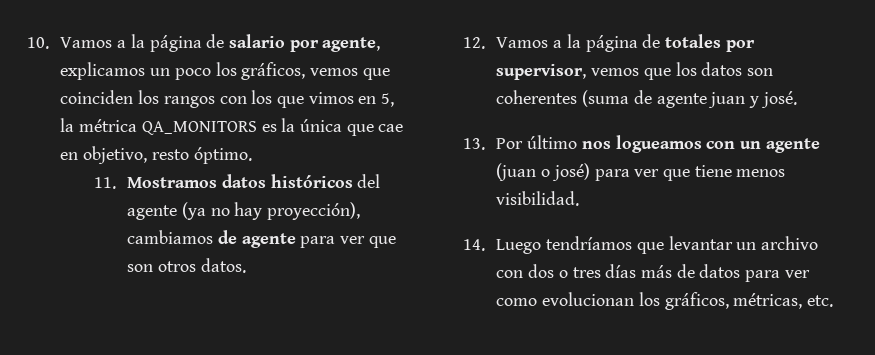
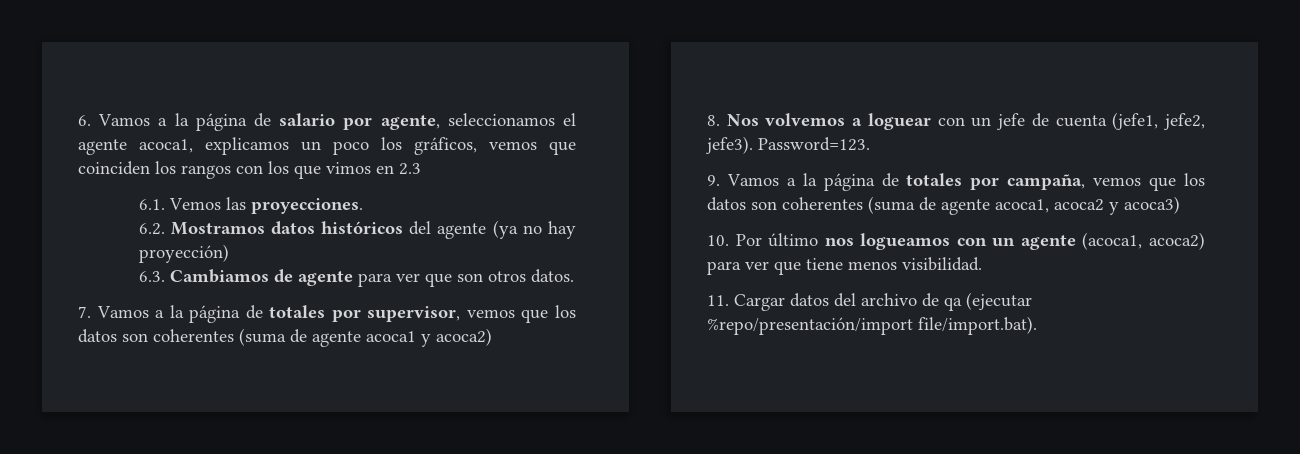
[27,37,49,49] 10. -> [78,115,91,126] 6.
(381, 44) none -> [447,113,576,126] [78,139,193,155] seleccionamos el agente acoca1,
[381,93,395,107] [60,118,404,136] [60,146,252,164] [93,177,116,189] 5, la métrica QA_MONITORS es la única que cae en objetivo, resto óptimo. // 11. -> [399,163,421,175] [138,197,363,214] [138,223,165,235] 2.3 // 6.1. Vemos las proyecciones. // 6.2.
[267,202,361,220] [127,230,214,244] proyección), cambiamos -> [138,244,229,263] [138,269,269,283] proyección) // 6.3. Cambiamos
[463,37,485,49] 12. -> [78,306,91,318] 7.
[708,91,797,108] [463,138,485,150] juan y josé. // 13. -> [366,328,492,347] [707,112,1205,130] [706,136,870,154] [707,173,1205,191] [707,196,1180,215] [707,235,729,246] acoca1 y acoca2) // 8. Nos volvemos a loguear con un jefe de cuenta (jefe1, jefe2, jefe3). Password=123. // 9. Vamos a la página de totales por campaña, vemos que los datos son coherentes (suma de agente acoca1, acoca2 y acoca3) // 10.
[496,163,590,181] (juan o josé) -> [1082,232,1205,250] (acoca1, acoca2)
[463,236,819,254] [496,264,810,282] [496,292,834,310] 14. Luego tendríamos que levantar un archivo con dos o tres días más de datos para ver como evolucionan los gráficos, métricas, etc. -> [707,292,1032,311] [707,316,1037,335] 11. Cargar datos del archivo de qa (ejecutar %repo/presentación/import file/import.bat).

